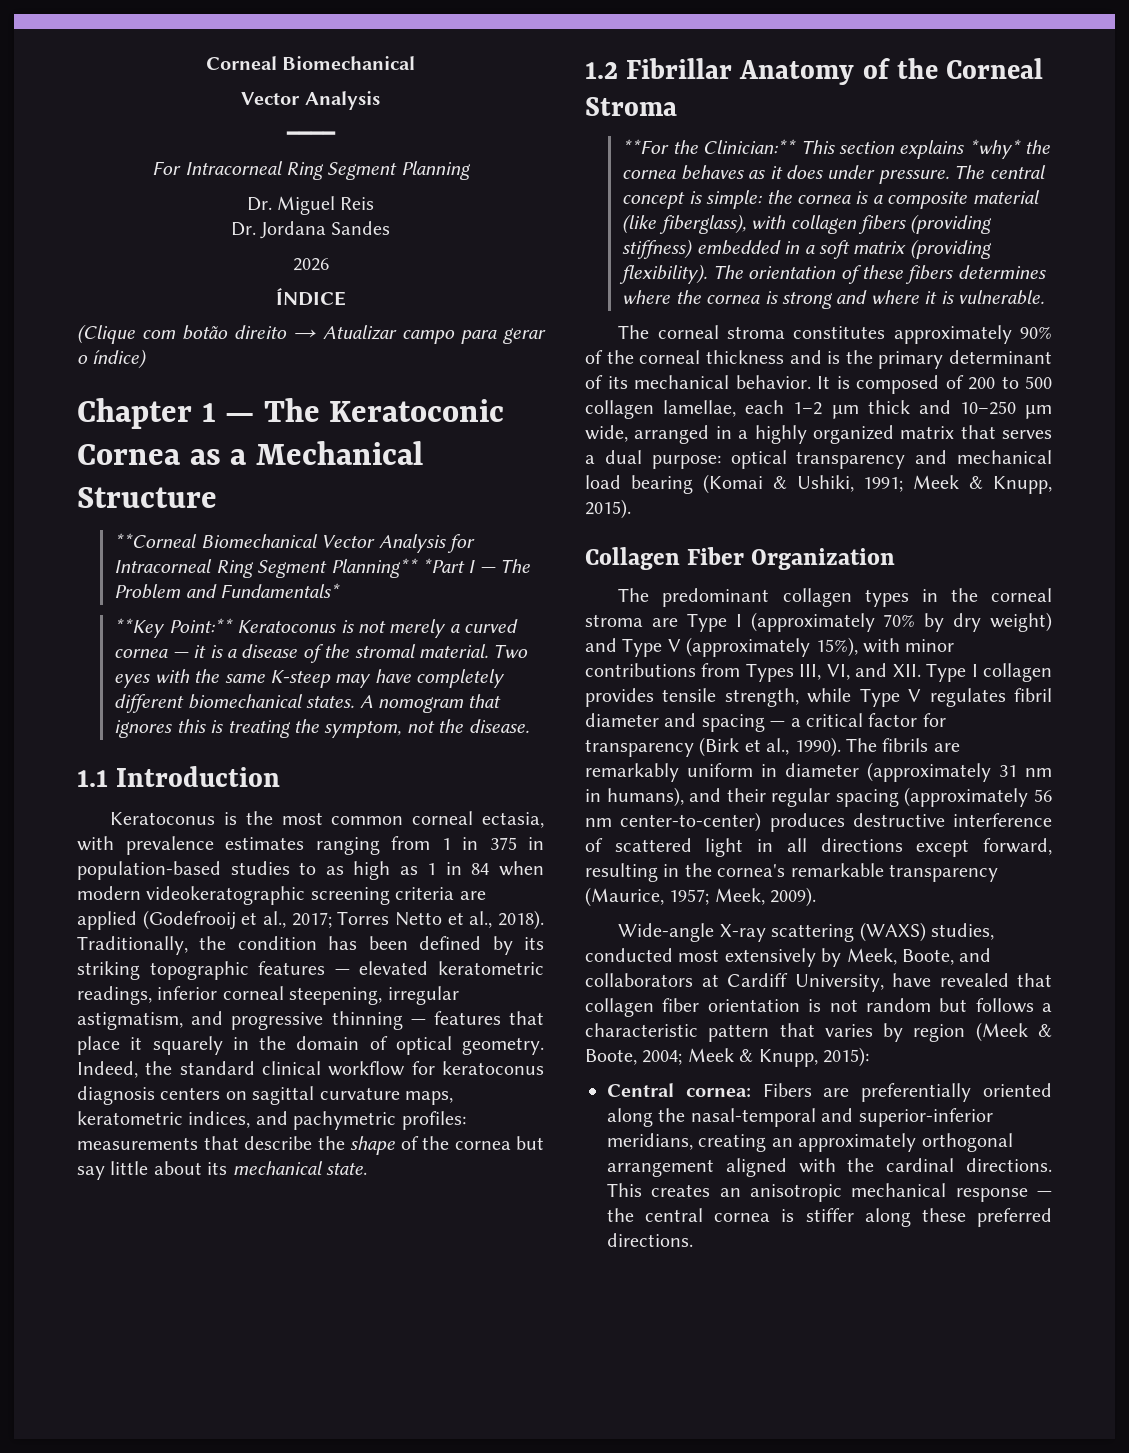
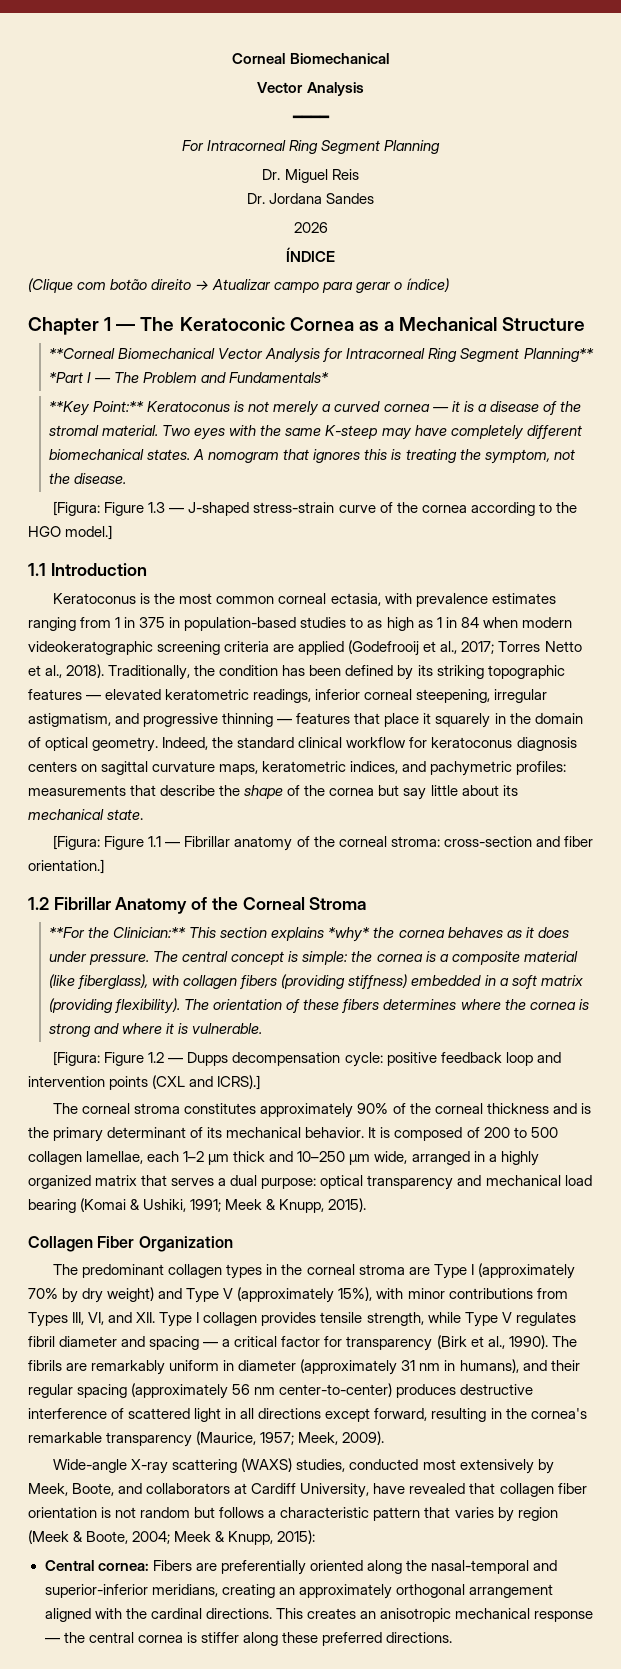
(529, 726) none -> [53,501,577,516] [28,525,113,540] // [Figura: Figure 1.3 — J-shaped stress-strain curve of the cornea according to the HGO model.]
(367, 1169) none -> [53,835,593,851] [28,859,104,874] // [Figura: Figure 1.1 — Fibrillar anatomy of the corneal stroma: cross-section and fiber orientation.]
(1044, 297) none -> [53,1051,561,1067] [28,1075,261,1090] // [Figura: Figure 1.2 — Dupps decompensation cycle: positive feedback loop and intervention points (CXL and ICRS).]

